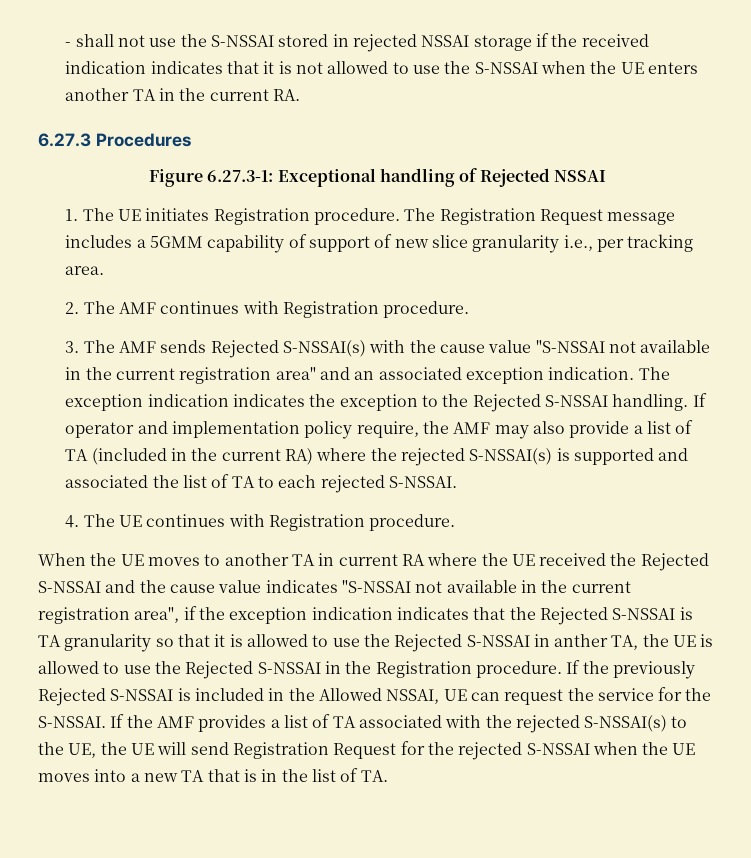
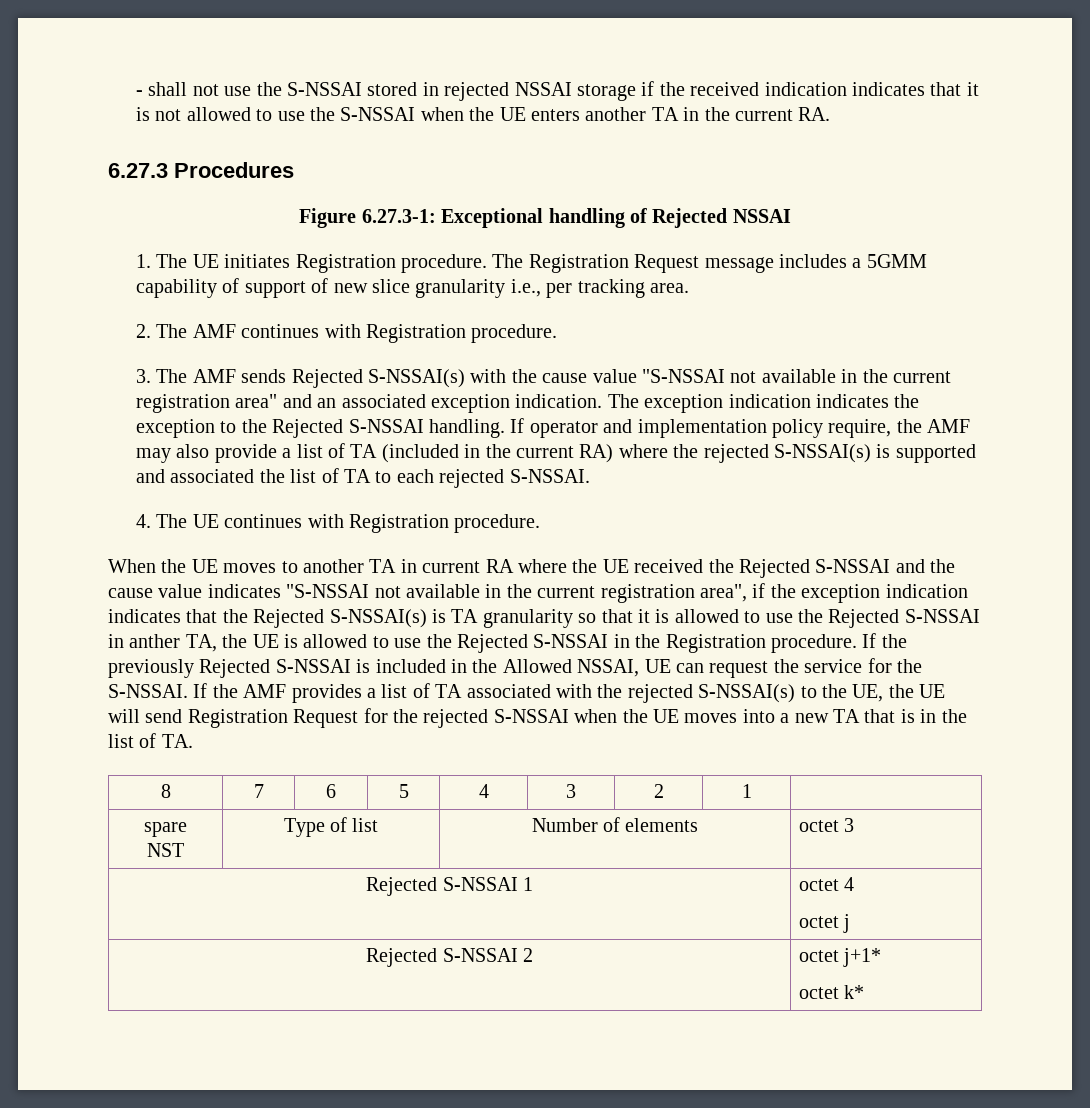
[612,608,676,620] S-NSSAI -> [329,609,427,628] S-NSSAI(s)
(388, 776) none -> [160,784,171,798] [253,784,264,798] [326,784,336,798] [398,784,409,798] [478,784,489,798] [566,784,576,798] [653,784,664,798] [741,784,752,798] [144,822,187,837] [147,843,184,857] [283,817,379,837] [531,817,699,832] [798,818,855,832] [366,877,533,896] [798,877,855,891] [798,914,851,933] [366,948,533,967] [798,948,882,967] [798,985,865,999] // 8 | 7 | 6 | 5 | 4 | 3 | 2 | 1 | // spare // NST | Type of list | Number of elements | octet 3 // Rejected S-NSSAI 1 | octet 4 // octet j // Rejected S-NSSAI 2 | octet j+1* // octet k*

